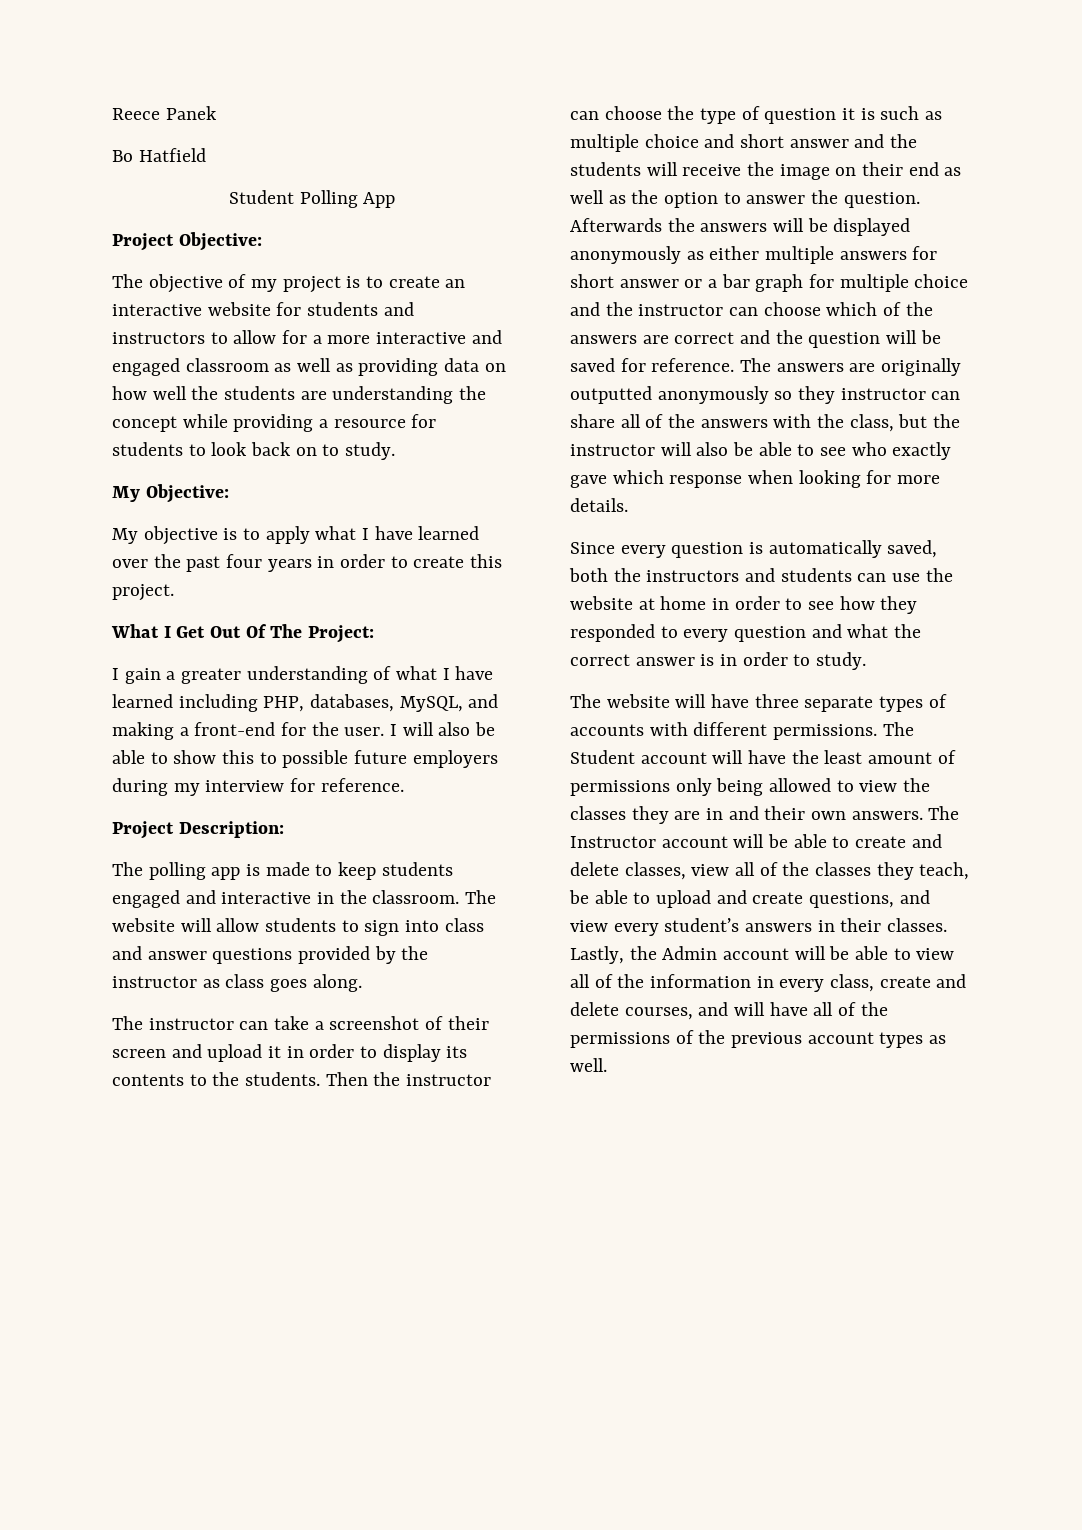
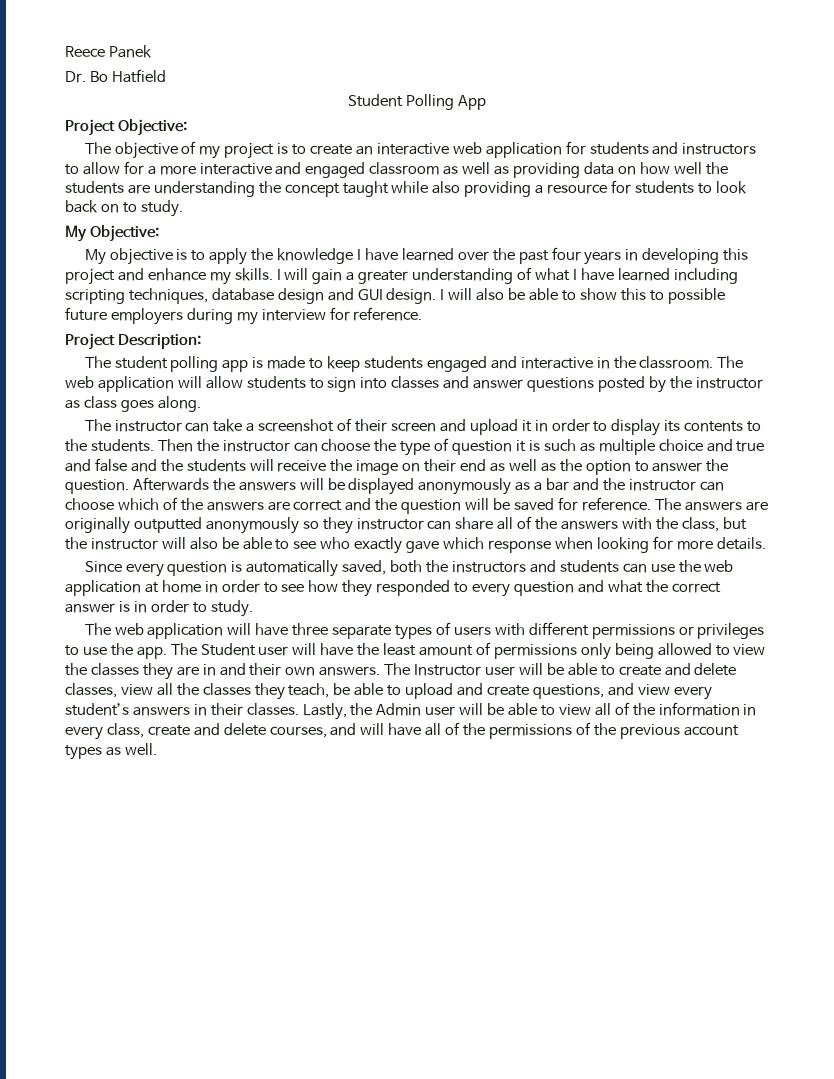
(217, 113) none -> [65,71,86,83] Dr.
[207,302,271,316] website -> [452,142,562,158] web application
[182,414,228,428] while -> [342,181,461,197] taught while also
[315,526,357,540] what -> [251,248,354,264] the knowledge
[340,554,503,568] [112,584,174,601] [111,624,375,643] [112,668,119,680] order to create this project. // What I Get Out Of The Project: // I -> [642,248,749,264] [65,268,309,285] developing this project and enhance my skills. I will
[263,694,499,712] [112,722,385,740] PHP, databases, MySQL, and making a front-end for the user. -> [65,288,437,304] scripting techniques, database design and GUI design.
(143, 869) none -> [114,356,168,369] student
[112,918,175,932] website -> [65,376,174,392] web application
[444,918,484,932] class -> [391,376,440,389] classes
[298,946,371,964] provided -> [597,376,645,392] posted
[740,134,849,148] short answer -> [736,441,765,452] [65,458,127,472] true and false
[709,246,938,264] [570,274,969,292] either multiple answers for short answer or a bar graph for multiple choice -> [534,478,570,491] a bar
[570,596,633,610] website -> [704,560,734,572] [65,580,141,596] web application
[606,694,670,708] website -> [114,623,224,639] web application
[570,724,644,736] accounts -> [453,626,491,636] users
[773,724,878,740] permissions. -> [591,623,765,639] [65,643,167,659] permissions or privileges to use the app.
[640,752,707,764] account -> [258,646,289,656] user
[661,836,728,848] account -> [485,666,516,676] user
[759,862,778,876] of -> (173, 689) none
[723,948,790,960] account -> [425,706,456,716] user

